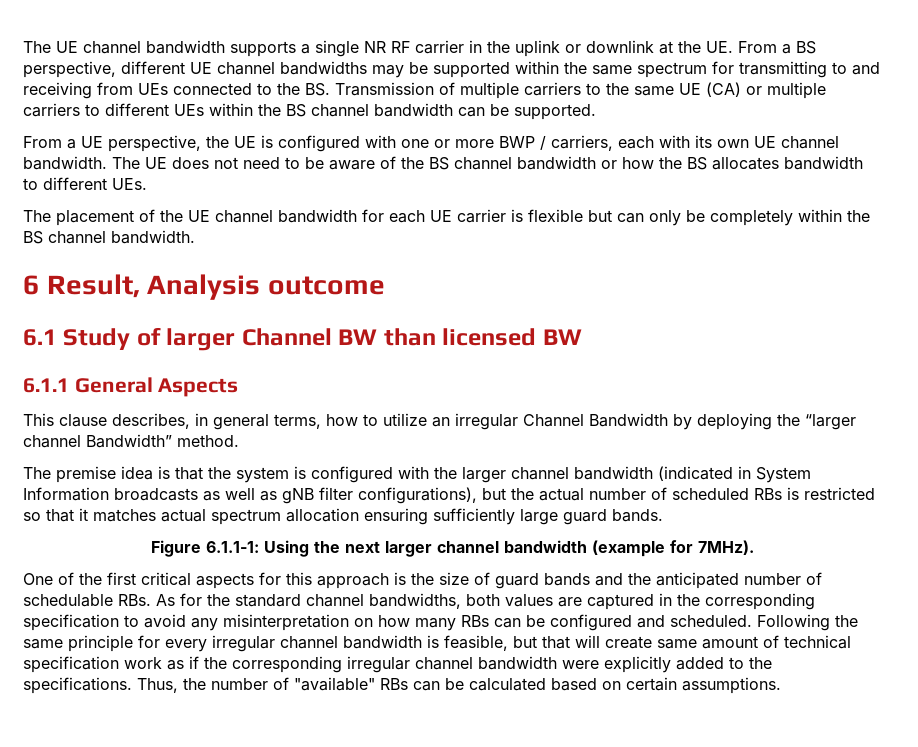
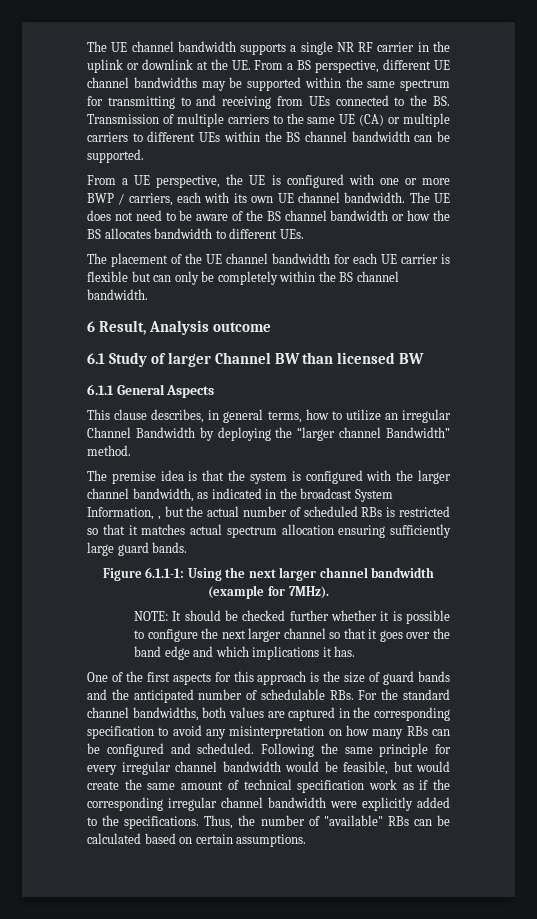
[574,466,811,483] [23,487,477,504] bandwidth (indicated in System Information broadcasts as well as gNB filter configurations), -> [132,488,393,502] [87,507,161,520] bandwidth, as indicated in the broadcast System Information, ,
(754, 547) none -> [134,610,451,624] [134,628,451,642] [134,646,356,660] // NOTE: It should be checked further whether it is possible to configure the next larger channel so that it goes over the band edge and which implications it has.
[141,572,191,586] critical -> (170, 677) none
[156,593,202,606] As for -> [358,690,378,700] For
[427,635,652,651] is feasible, but that will create -> [285,761,450,775] [87,779,142,790] would be feasible, but would create the

